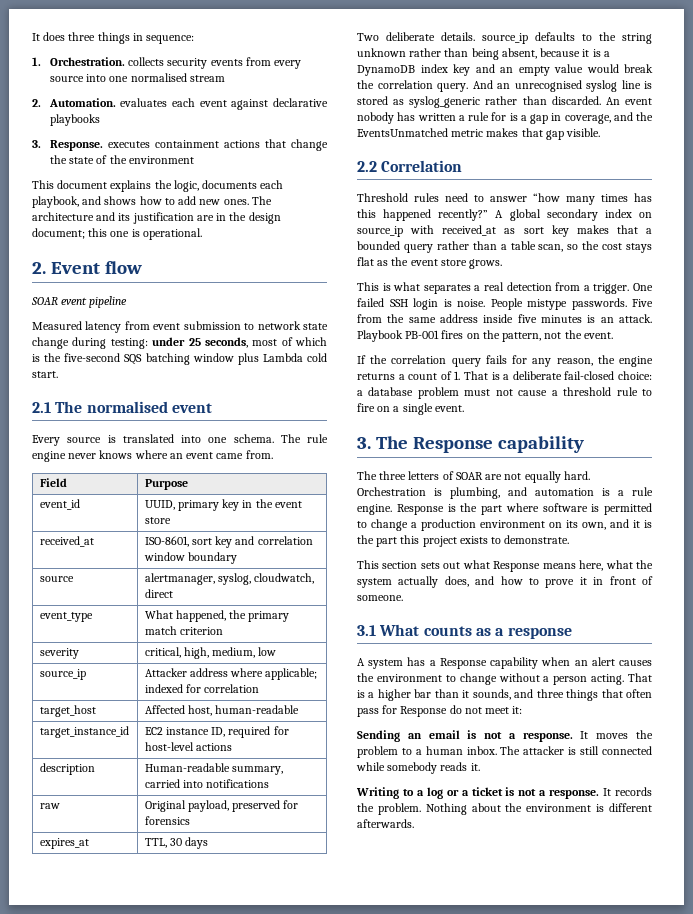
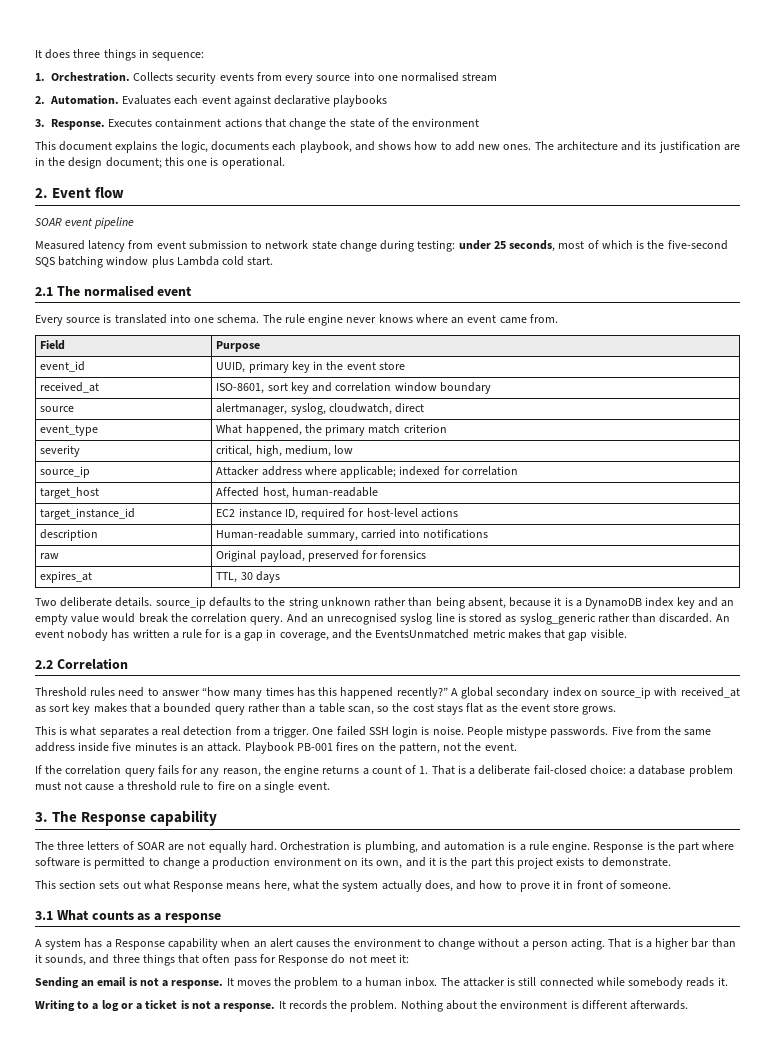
[128,57,165,66] collects -> [133,72,174,81] Collects
[120,98,168,107] evaluates -> [122,95,172,105] Evaluates
[107,141,150,148] executes -> [108,119,153,127] Executes

